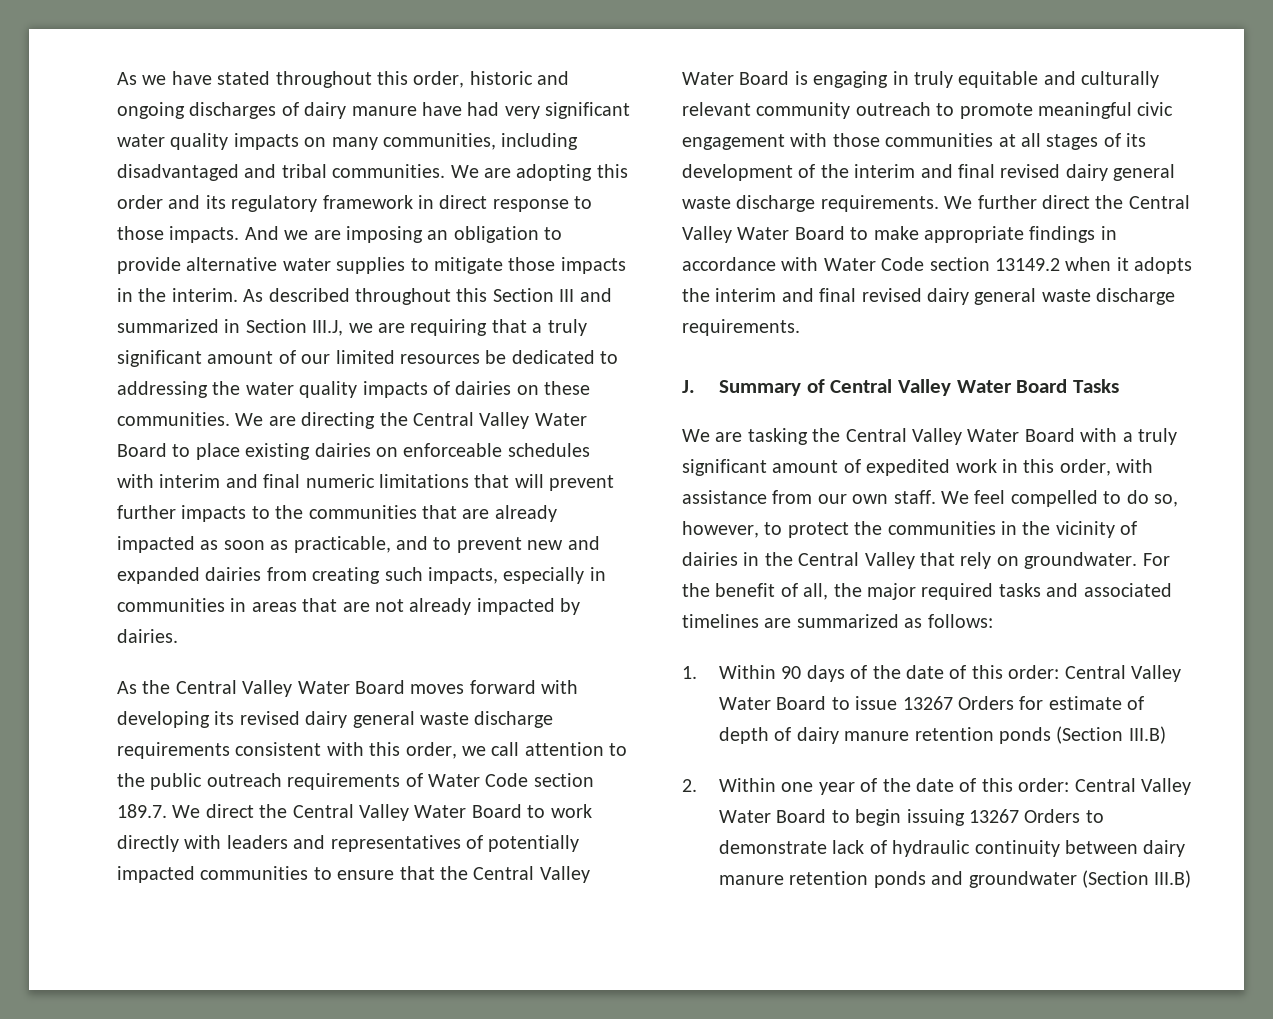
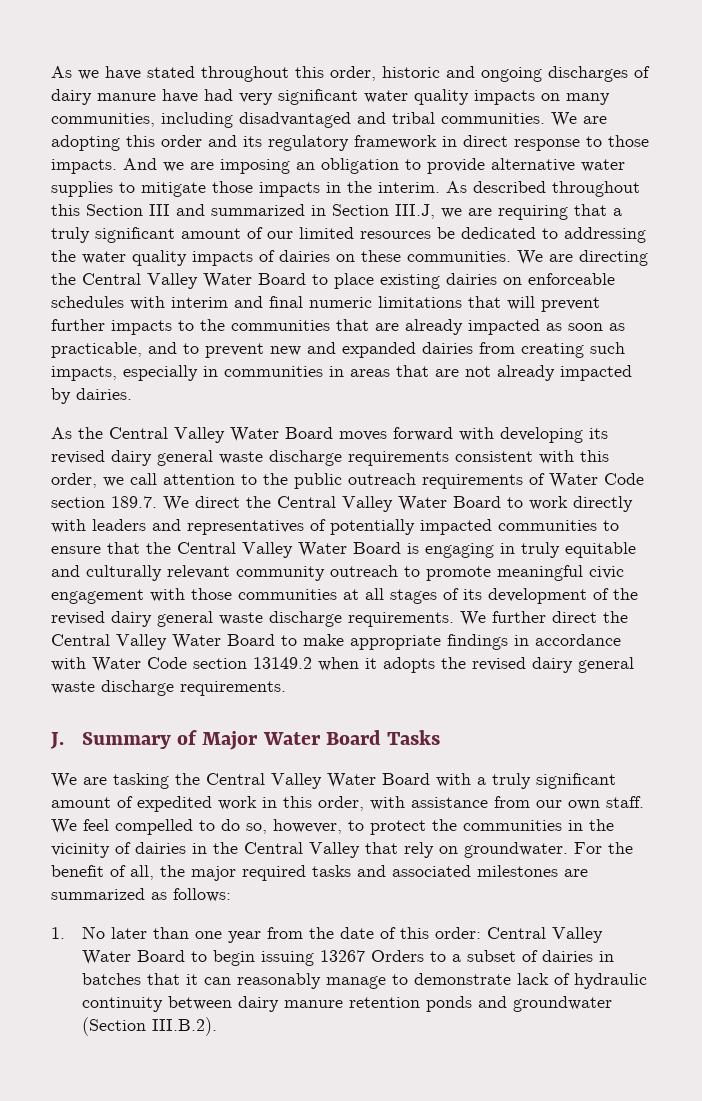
[854,164,995,178] interim and final -> (638, 594) none
[715,288,857,302] interim and final -> (466, 663) none
[830,379,951,396] Central Valley -> [202,731,259,750] Major
[682,614,759,628] timelines -> [477,865,558,877] milestones
[718,665,1181,682] [718,696,1145,710] [718,726,1166,744] [682,778,776,792] Within 90 days of the date of this order: Central Valley Water Board to issue 13267 Orders for estimate of depth of dairy manure retention ponds (Section III.B) // 2. Within -> [81,926,189,939] No later than
[860,778,878,792] of -> [266,927,303,939] from
(1104, 816) none -> [451,950,614,962] [81,973,408,989] a subset of dairies in batches that it can reasonably manage to
[1154,870,1192,888] III.B) -> [151,1017,217,1036] III.B.2).

